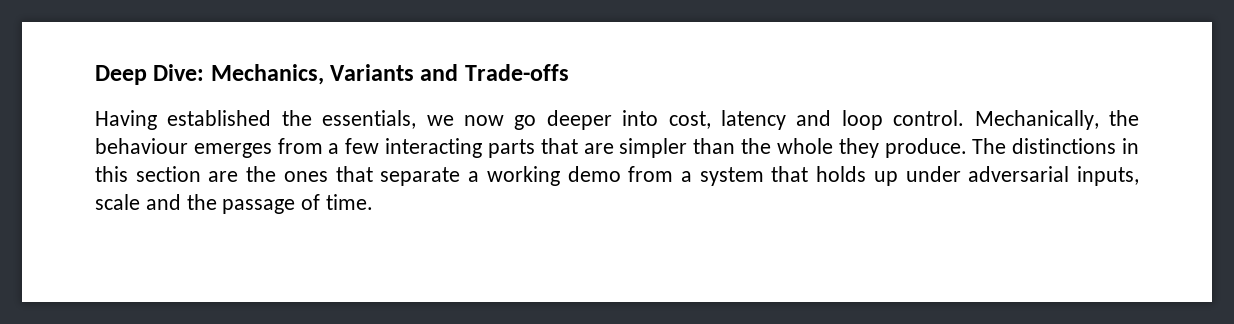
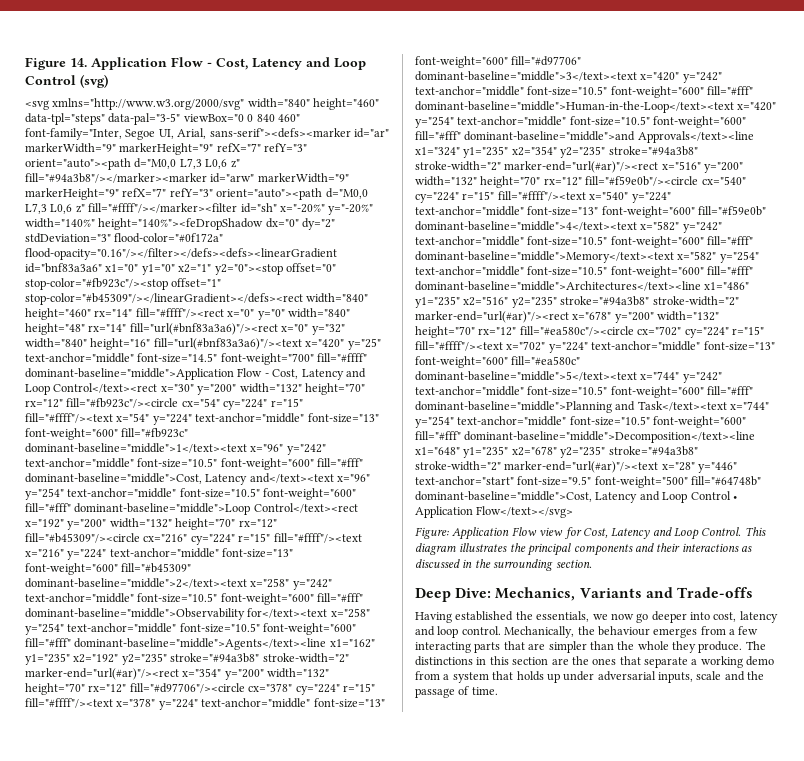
(95, 75) none -> [25,57,366,70] [25,74,108,88] [25,98,380,110] [25,113,300,125] [25,128,389,140] [25,143,308,155] [25,158,240,170] [25,173,349,183] [25,188,368,200] [25,203,374,215] [25,218,336,230] [25,233,224,243] [25,248,337,260] [25,263,336,275] [25,278,222,290] [25,293,369,305] [25,308,350,320] [25,323,345,335] [25,338,381,350] [25,353,368,365] [25,368,366,380] [25,383,365,395] [25,398,303,410] [25,413,379,425] [25,428,189,440] [25,443,326,455] [25,458,364,470] [25,473,371,485] [25,488,357,500] [25,503,358,515] [25,518,277,530] [25,533,362,545] [25,548,294,560] [25,563,192,575] [25,578,332,590] [25,593,364,605] [25,608,370,620] [25,623,357,635] [25,638,375,650] [25,653,349,665] [25,668,330,680] [25,683,375,695] [25,698,385,710] [415,56,582,68] [415,71,722,83] [415,86,754,98] [415,101,777,113] [415,116,747,128] [415,131,754,143] [415,146,698,158] [415,161,744,173] [415,176,746,188] [415,191,671,203] [415,206,767,218] [415,221,722,233] [415,236,754,248] [415,251,759,263] [415,266,754,278] [415,281,750,291] [415,296,739,308] [415,311,720,323] [415,326,764,338] [415,341,775,353] [415,356,581,368] [415,371,722,383] [415,386,754,398] [415,401,770,413] [415,416,747,428] [415,431,756,443] [415,446,698,458] [415,461,738,473] [415,476,762,488] [415,491,737,503] [415,506,574,518] [415,527,766,540] [415,543,752,556] [415,559,592,571] Figure 14. Application Flow - Cost, Latency and Loop Control (svg) // <svg xmlns="http://www.w3.org/2000/svg" width="840" height="460" data-tpl="steps" data-pal="3-5" viewBox="0 0 840 460" font-family="Inter, Segoe UI, Arial, sans-serif"><defs><marker id="ar" markerWidth="9" markerHeight="9" refX="7" refY="3" orient="auto"><path d="M0,0 L7,3 L0,6 z" fill="#94a3b8"/></marker><marker id="arw" markerWidth="9" markerHeight="9" refX="7" refY="3" orient="auto"><path d="M0,0 L7,3 L0,6 z" fill="#ffff"/></marker><filter id="sh" x="-20%" y="-20%" width="140%" height="140%"><feDropShadow dx="0" dy="2" stdDeviation="3" flood-color="#0f172a" flood-opacity="0.16"/></filter></defs><defs><linearGradient id="bnf83a3a6" x1="0" y1="0" x2="1" y2="0"><stop offset="0" stop-color="#fb923c"/><stop offset="1" stop-color="#b45309"/></linearGradient></defs><rect width="840" height="460" rx="14" fill="#ffff"/><rect x="0" y="0" width="840" height="48" rx="14" fill="url(#bnf83a3a6)"/><rect x="0" y="32" width="840" height="16" fill="url(#bnf83a3a6)"/><text x="420" y="25" text-anchor="middle" font-size="14.5" font-weight="700" fill="#ffff" dominant-baseline="middle">Application Flow - Cost, Latency and Loop Control</text><rect x="30" y="200" width="132" height="70" rx="12" fill="#fb923c"/><circle cx="54" cy="224" r="15" fill="#ffff"/><text x="54" y="224" text-anchor="middle" font-size="13" font-weight="600" fill="#fb923c" dominant-baseline="middle">1</text><text x="96" y="242" text-anchor="middle" font-size="10.5" font-weight="600" fill="#fff" dominant-baseline="middle">Cost, Latency and</text><text x="96" y="254" text-anchor="middle" font-size="10.5" font-weight="600" fill="#fff" dominant-baseline="middle">Loop Control</text><rect x="192" y="200" width="132" height="70" rx="12" fill="#b45309"/><circle cx="216" cy="224" r="15" fill="#ffff"/><text x="216" y="224" text-anchor="middle" font-size="13" font-weight="600" fill="#b45309" dominant-baseline="middle">2</text><text x="258" y="242" text-anchor="middle" font-size="10.5" font-weight="600" fill="#fff" dominant-baseline="middle">Observability for</text><text x="258" y="254" text-anchor="middle" font-size="10.5" font-weight="600" fill="#fff" dominant-baseline="middle">Agents</text><line x1="162" y1="235" x2="192" y2="235" stroke="#94a3b8" stroke-width="2" marker-end="url(#ar)"/><rect x="354" y="200" width="132" height="70" rx="12" fill="#d97706"/><circle cx="378" cy="224" r="15" fill="#ffff"/><text x="378" y="224" text-anchor="middle" font-size="13" font-weight="600" fill="#d97706" dominant-baseline="middle">3</text><text x="420" y="242" text-anchor="middle" font-size="10.5" font-weight="600" fill="#fff" dominant-baseline="middle">Human-in-the-Loop</text><text x="420" y="254" text-anchor="middle" font-size="10.5" font-weight="600" fill="#fff" dominant-baseline="middle">and Approvals</text><line x1="324" y1="235" x2="354" y2="235" stroke="#94a3b8" stroke-width="2" marker-end="url(#ar)"/><rect x="516" y="200" width="132" height="70" rx="12" fill="#f59e0b"/><circle cx="540" cy="224" r="15" fill="#ffff"/><text x="540" y="224" text-anchor="middle" font-size="13" font-weight="600" fill="#f59e0b" dominant-baseline="middle">4</text><text x="582" y="242" text-anchor="middle" font-size="10.5" font-weight="600" fill="#fff" dominant-baseline="middle">Memory</text><text x="582" y="254" text-anchor="middle" font-size="10.5" font-weight="600" fill="#fff" dominant-baseline="middle">Architectures</text><line x1="486" y1="235" x2="516" y2="235" stroke="#94a3b8" stroke-width="2" marker-end="url(#ar)"/><rect x="678" y="200" width="132" height="70" rx="12" fill="#ea580c"/><circle cx="702" cy="224" r="15" fill="#ffff"/><text x="702" y="224" text-anchor="middle" font-size="13" font-weight="600" fill="#ea580c" dominant-baseline="middle">5</text><text x="744" y="242" text-anchor="middle" font-size="10.5" font-weight="600" fill="#fff" dominant-baseline="middle">Planning and Task</text><text x="744" y="254" text-anchor="middle" font-size="10.5" font-weight="600" fill="#fff" dominant-baseline="middle">Decomposition</text><line x1="648" y1="235" x2="678" y2="235" stroke="#94a3b8" stroke-width="2" marker-end="url(#ar)"/><text x="28" y="446" text-anchor="start" font-size="9.5" font-weight="500" fill="#64748b" dominant-baseline="middle">Cost, Latency and Loop Control • Application Flow</text></svg> // Figure: Application Flow view for Cost, Latency and Loop Control. This diagram illustrates the principal components and their interactions as discussed in the surrounding section. //

